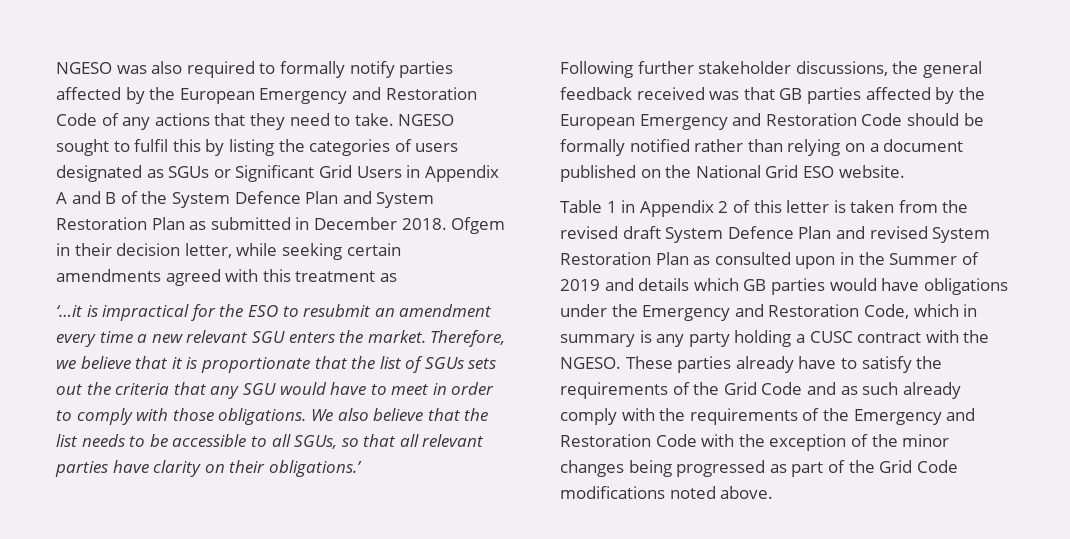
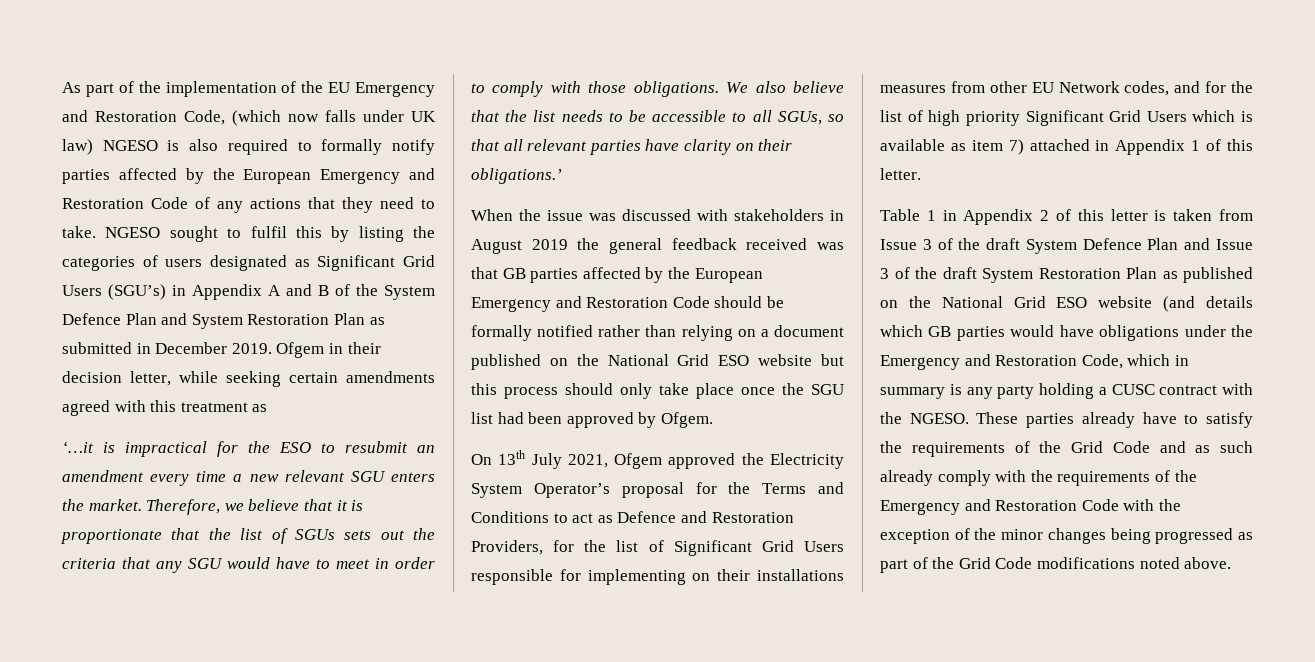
[56,62,147,74] NGESO was -> [62,81,435,97] [62,110,436,126] [62,139,180,155] As part of the implementation of the EU Emergency and Restoration Code, (which now falls under UK law) NGESO is
[168,165,402,182] SGUs or Significant Grid Users -> [317,255,435,271] [62,284,166,300] Significant Grid Users (SGU’s)
[401,218,447,230] 2018. -> [231,343,272,354] 2019.
[560,61,888,78] Following further stakeholder discussions, -> [471,209,844,221] [471,239,568,254] When the issue was discussed with stakeholders in August 2019
[838,165,905,178] website. -> [758,354,844,366] [471,383,844,399] [471,412,713,428] [471,450,844,469] [471,482,844,498] [471,511,794,523] [471,540,844,556] [471,569,844,585] [880,81,1253,96] [880,110,1253,126] [880,139,1253,155] [880,168,921,180] website but this process should only take place once the SGU list had been approved by Ofgem. // On 13th July 2021, Ofgem approved the Electricity System Operator’s proposal for the Terms and Conditions to act as Defence and Restoration Providers, for the list of Significant Grid Users responsible for implementing on their installations measures from other EU Network codes, and for the list of high priority Significant Grid Users which is available as item 7) attached in Appendix 1 of this letter.
[942,200,969,213] [560,226,618,239] the revised -> [880,238,981,250] Issue 3 of the
[869,226,991,243] [560,252,979,269] [560,278,634,291] revised System Restoration Plan as consulted upon in the Summer of 2019 and -> [1216,239,1253,250] [880,267,1253,283] [880,296,1196,312] Issue 3 of the draft System Restoration Plan as published on the National Grid ESO website (and

